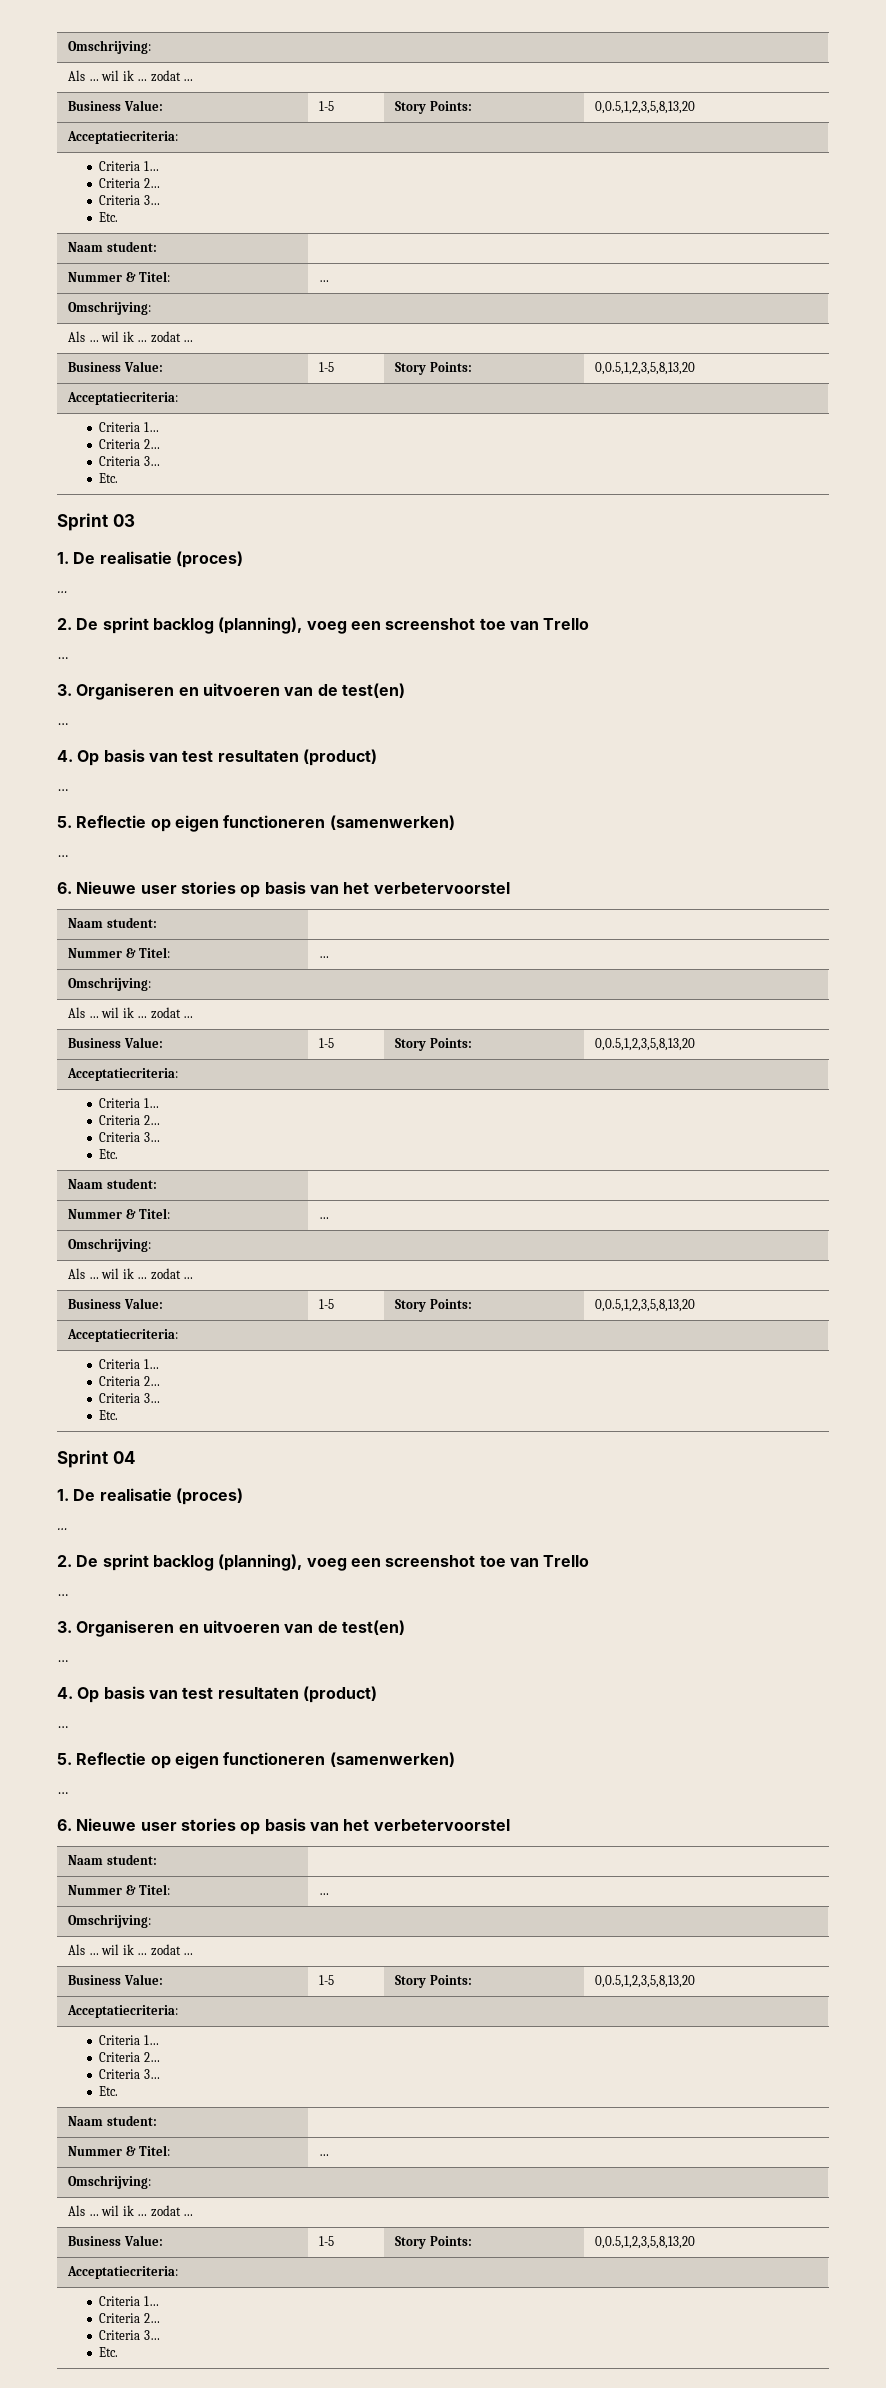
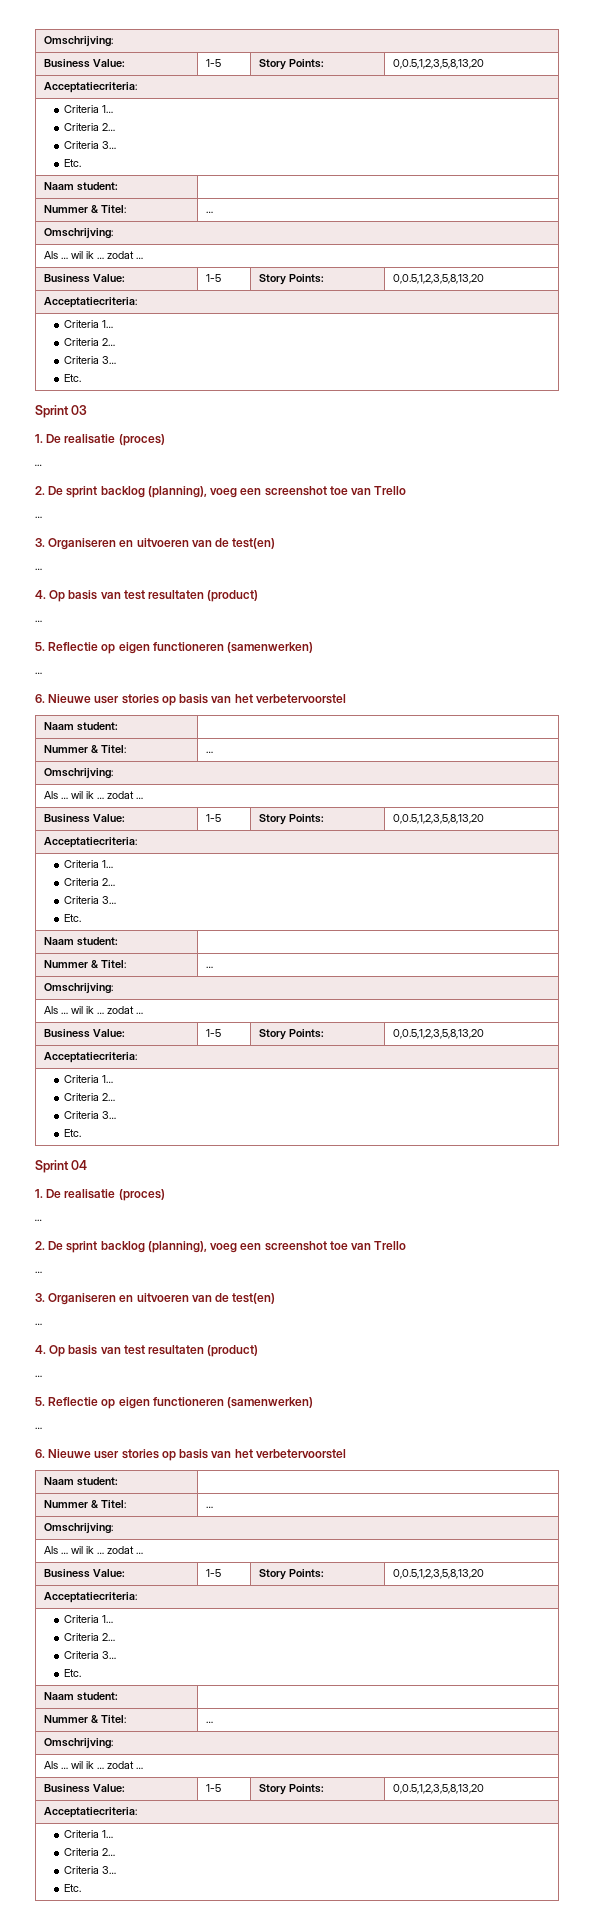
[68,40,152,54] [68,70,194,82] Omschrijving: // Als … wil ik … zodat … -> [43,36,113,47] Omschrijving:

